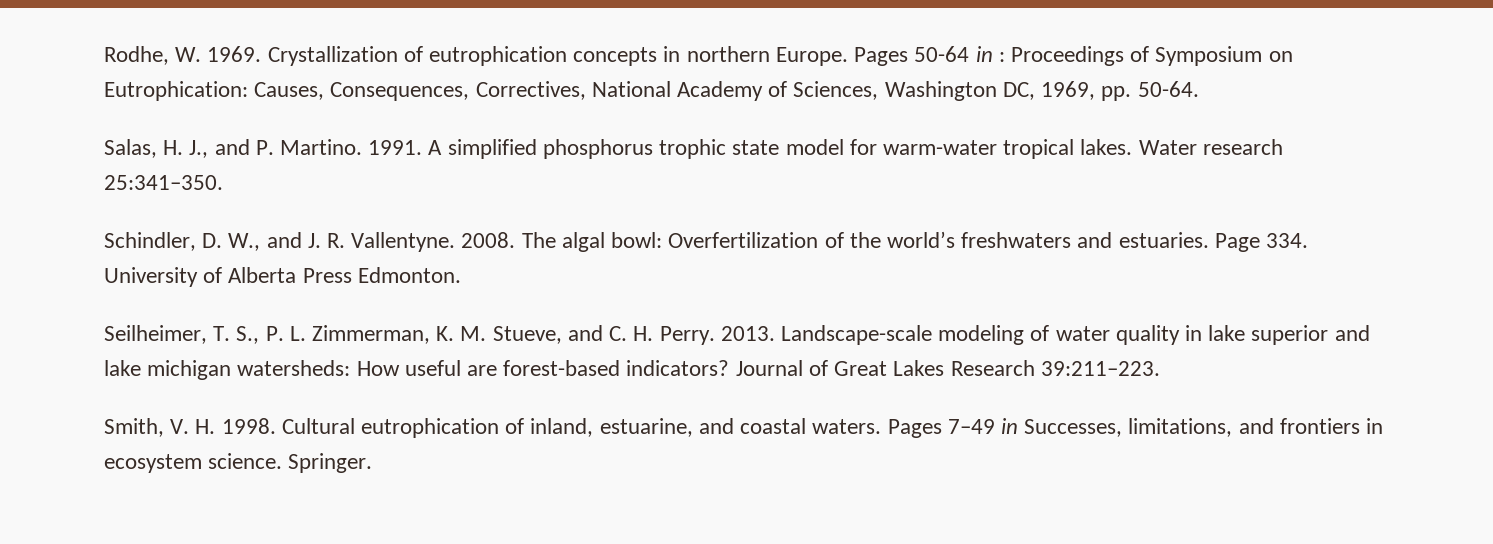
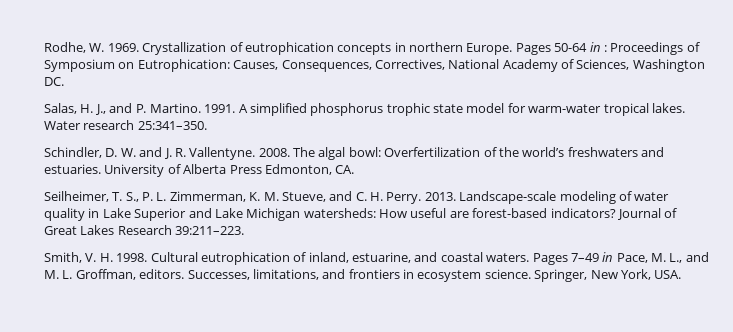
[1002,81,1199,101] DC, 1969, pp. 50-64. -> [44,77,64,86] DC.
[228,233,261,251] W., -> [120,148,136,157] W.
[1214,233,1308,252] Page 334. -> (101, 169) none
[357,267,461,283] Edmonton. -> [264,164,355,175] Edmonton, CA.
[1208,325,1370,345] [104,360,232,380] lake superior and lake michigan -> [102,208,301,221] Lake Superior and Lake Michigan
(1018, 426) none -> [616,252,709,263] [44,269,185,280] Pace, M. L., and M. L. Groffman, editors.
[288,453,373,473] Springer. -> [534,269,682,282] Springer, New York, USA.

